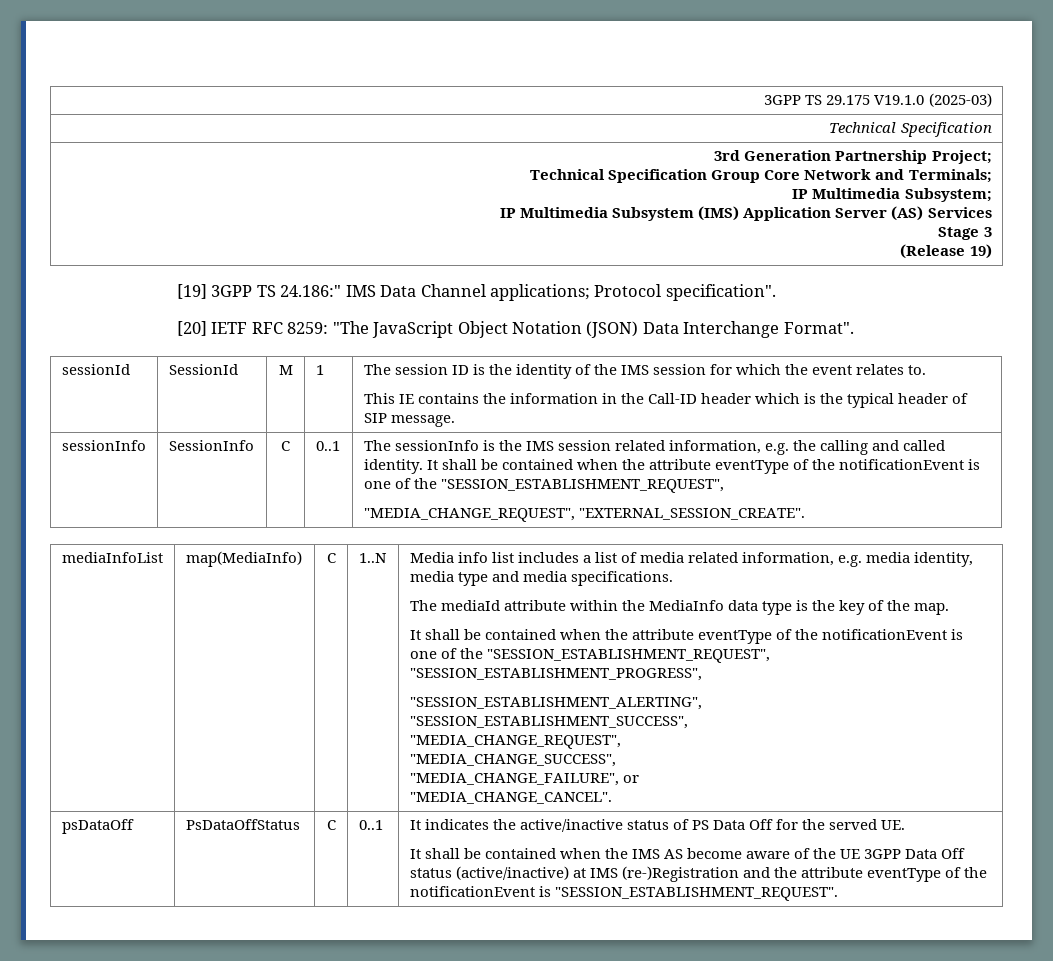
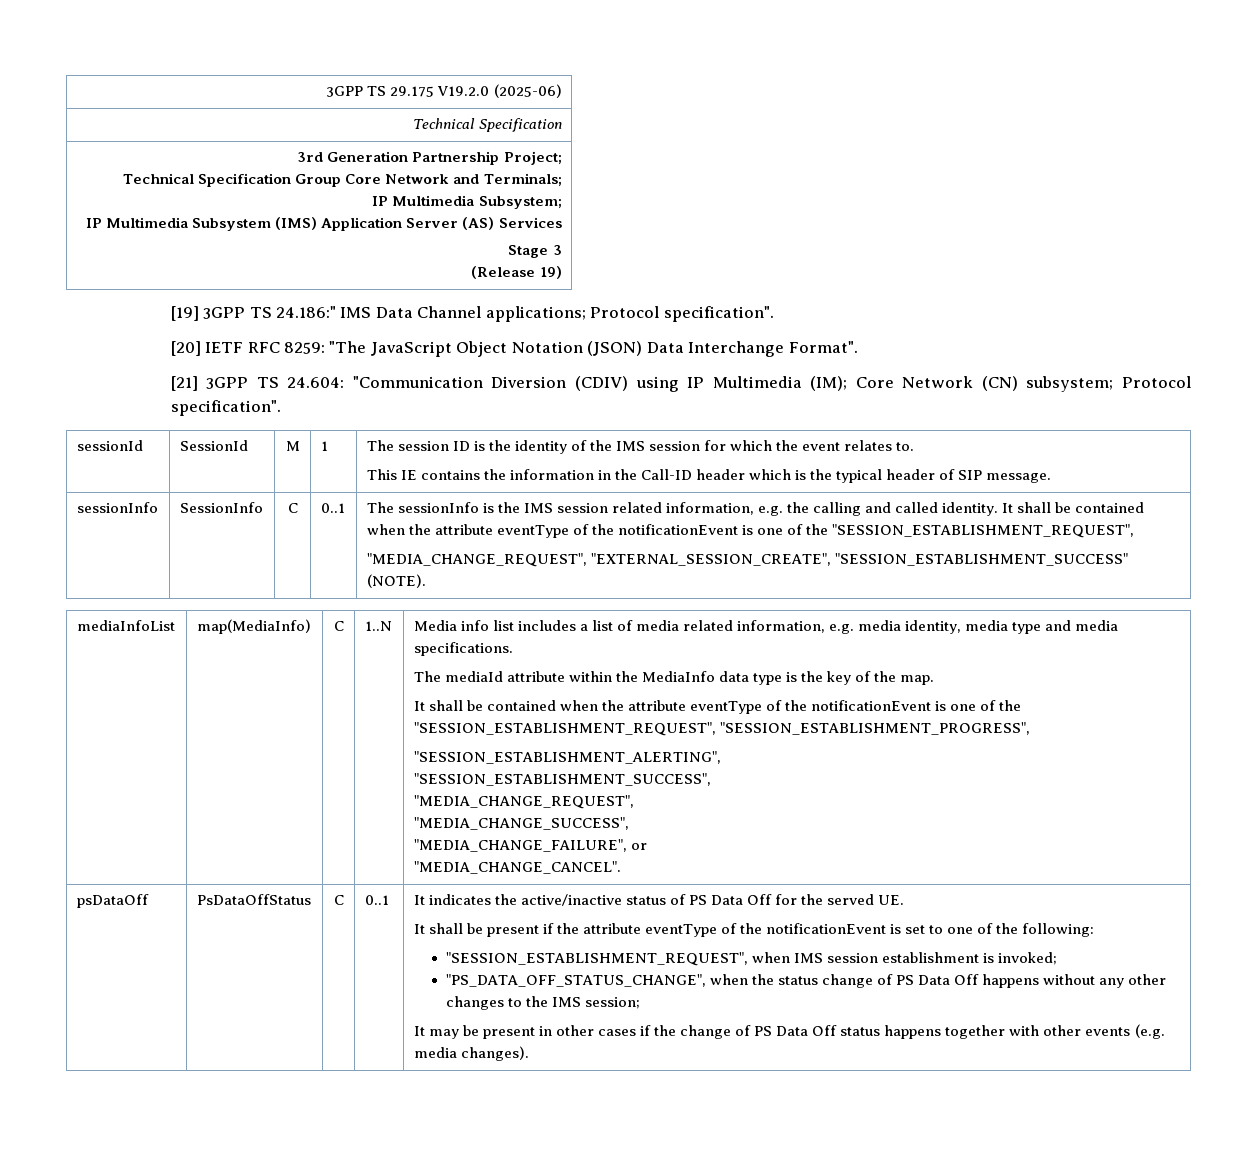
[874,93,992,107] V19.1.0 (2025-03) -> [437,84,562,98] V19.2.0 (2025-06)
(854, 328) none -> [170,376,1192,392] [170,400,281,416] // [21] 3GPP TS 24.604: "Communication Diversion (CDIV) using IP Multimedia (IM); Core Network (CN) subsystem; Protocol specification".
[578,508,805,520] "EXTERNAL_SESSION_CREATE". -> [590,553,1128,566] [366,574,426,588] "EXTERNAL_SESSION_CREATE", "SESSION_ESTABLISHMENT_SUCCESS" (NOTE).
[484,848,966,859] [409,866,987,882] [409,886,838,901] contained when the IMS AS become aware of the UE 3GPP Data Off status (active/inactive) at IMS (re-)Registration and the attribute eventType of the notificationEvent is "SESSION_ESTABLISHMENT_REQUEST". -> [486,923,1095,937] [445,952,1057,966] [445,974,1167,988] [445,996,640,1010] [413,1024,1165,1039] [413,1046,529,1061] present if the attribute eventType of the notificationEvent is set to one of the following: // "SESSION_ESTABLISHMENT_REQUEST", when IMS session establishment is invoked; // "PS_DATA_OFF_STATUS_CHANGE", when the status change of PS Data Off happens without any other changes to the IMS session; // It may be present in other cases if the change of PS Data Off status happens together with other events (e.g. media changes).

